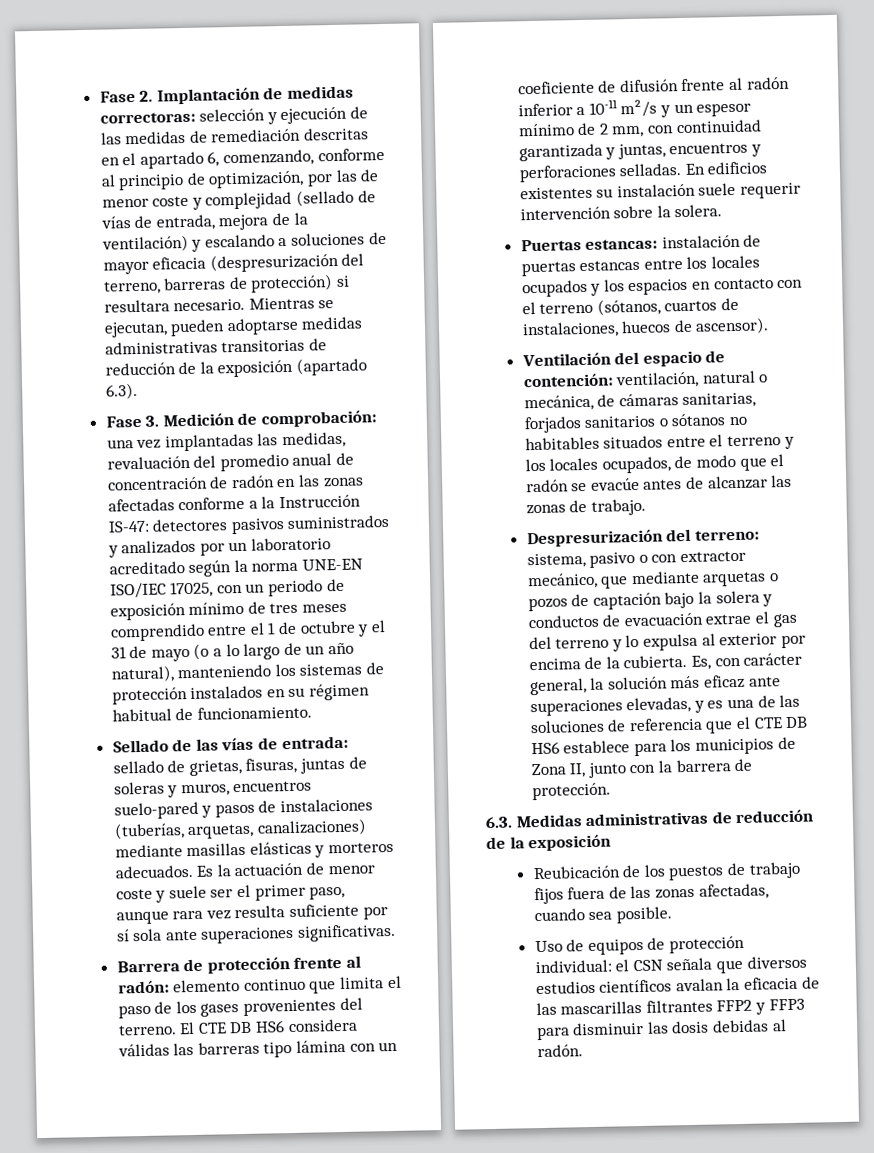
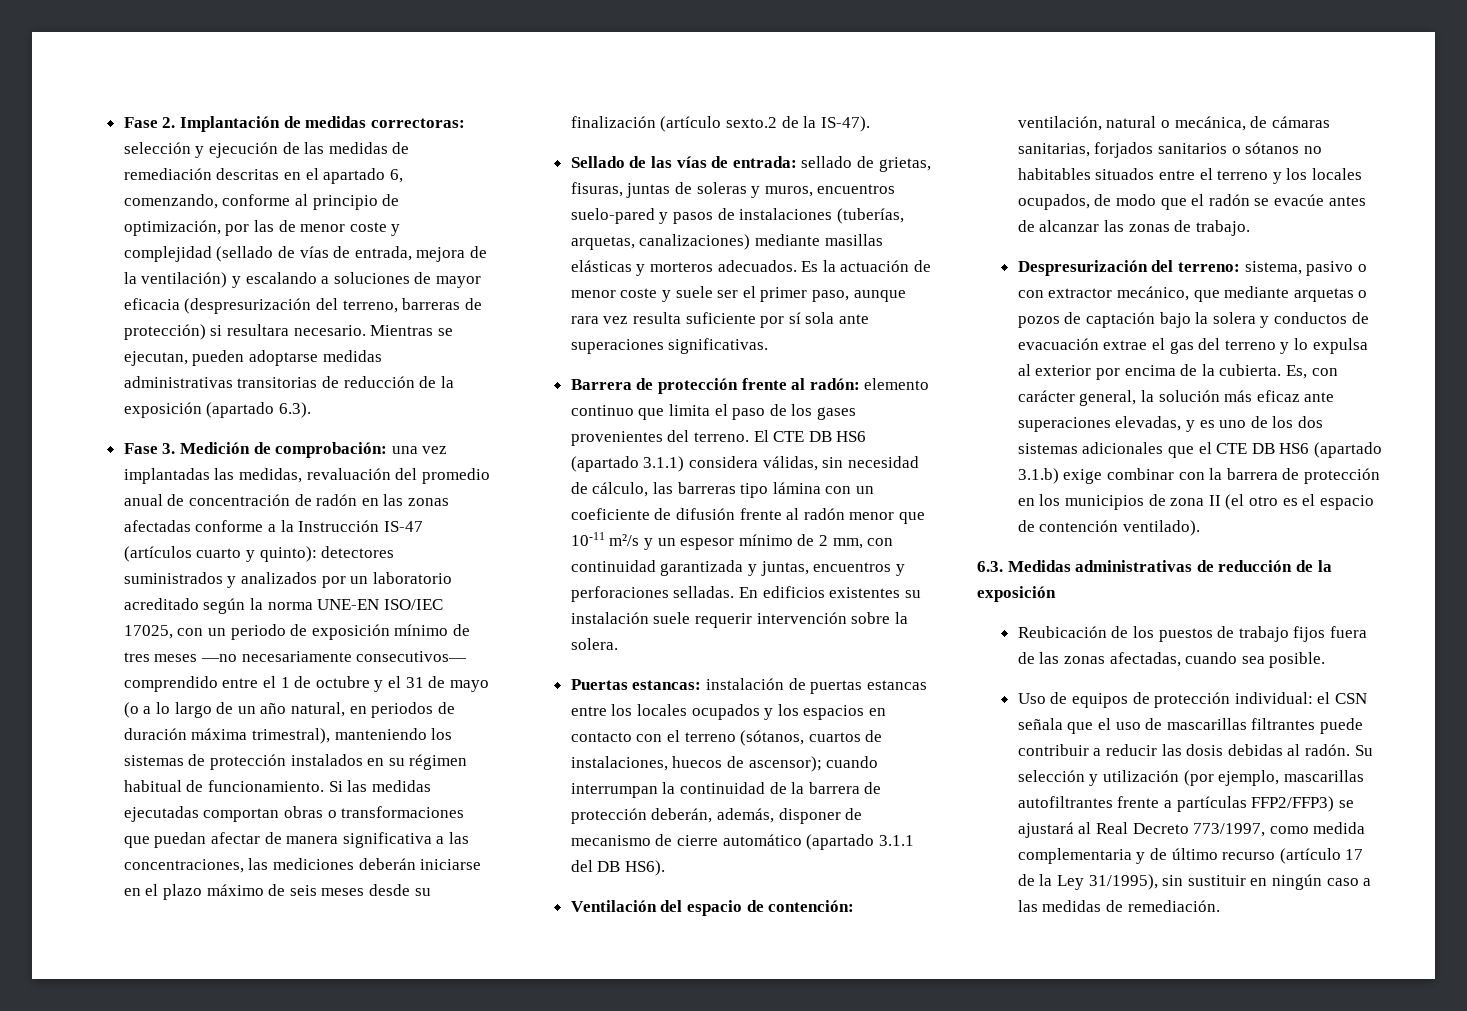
[107,518,285,535] IS-47: detectores pasivos -> [383,521,423,532] [123,546,395,562] IS-47 (artículos cuarto y quinto): detectores
(347, 608) none -> [200,651,468,662] —no necesariamente consecutivos—
[110,665,175,683] natural), -> [290,702,455,718] [123,728,330,744] natural, en periodos de duración máxima trimestral),
(312, 712) none -> [328,780,431,792] [123,806,465,822] [123,832,469,848] [123,858,482,873] [123,884,431,900] [570,116,870,132] Si las medidas ejecutadas comportan obras o transformaciones que puedan afectar de manera significativa a las concentraciones, las mediciones deberán iniciarse en el plazo máximo de seis meses desde su finalización (artículo sexto.2 de la IS-47).
[287,1018,358,1033] [117,1043,170,1057] considera válidas -> [570,456,919,472] [570,482,649,497] (apartado 3.1.1) considera válidas, sin necesidad de cálculo,
[517,103,586,117] inferior a -> [849,512,925,524] menor que
[695,317,770,335] ascensor). -> [748,756,879,772] [570,782,882,798] [570,808,863,824] [570,834,914,850] [570,860,665,876] ascensor); cuando interrumpan la continuidad de la barrera de protección deberán, además, disponer de mecanismo de cierre automático (apartado 3.1.1 del DB HS6).
[726,694,801,709] [529,717,703,734] una de las soluciones de referencia -> [1219,416,1323,428] [1017,442,1164,454] uno de los dos sistemas adicionales
[563,736,796,757] [530,758,753,779] [531,782,611,801] establece para los municipios de Zona II, junto con la barrera de protección. -> [1313,442,1382,458] [1017,468,1380,484] [1017,494,1374,510] [1017,520,1200,536] (apartado 3.1.b) exige combinar con la barrera de protección en los municipios de zona II (el otro es el espacio de contención ventilado).
[746,955,807,969] [535,976,820,995] [535,998,805,1016] [536,1021,645,1041] diversos estudios científicos avalan la eficacia de las mascarillas filtrantes FFP2 y FFP3 para disminuir -> [1097,718,1363,734] [1017,744,1157,756] el uso de mascarillas filtrantes puede contribuir a reducir
(583, 1051) none -> [1354,745,1373,756] [1017,770,1364,786] [1017,796,1354,812] [1017,822,1366,838] [1017,848,1364,864] [1017,874,1372,890] [1017,900,1220,912] Su selección y utilización (por ejemplo, mascarillas autofiltrantes frente a partículas FFP2/FFP3) se ajustará al Real Decreto 773/1997, como medida complementaria y de último recurso (artículo 17 de la Ley 31/1995), sin sustituir en ningún caso a las medidas de remediación.

